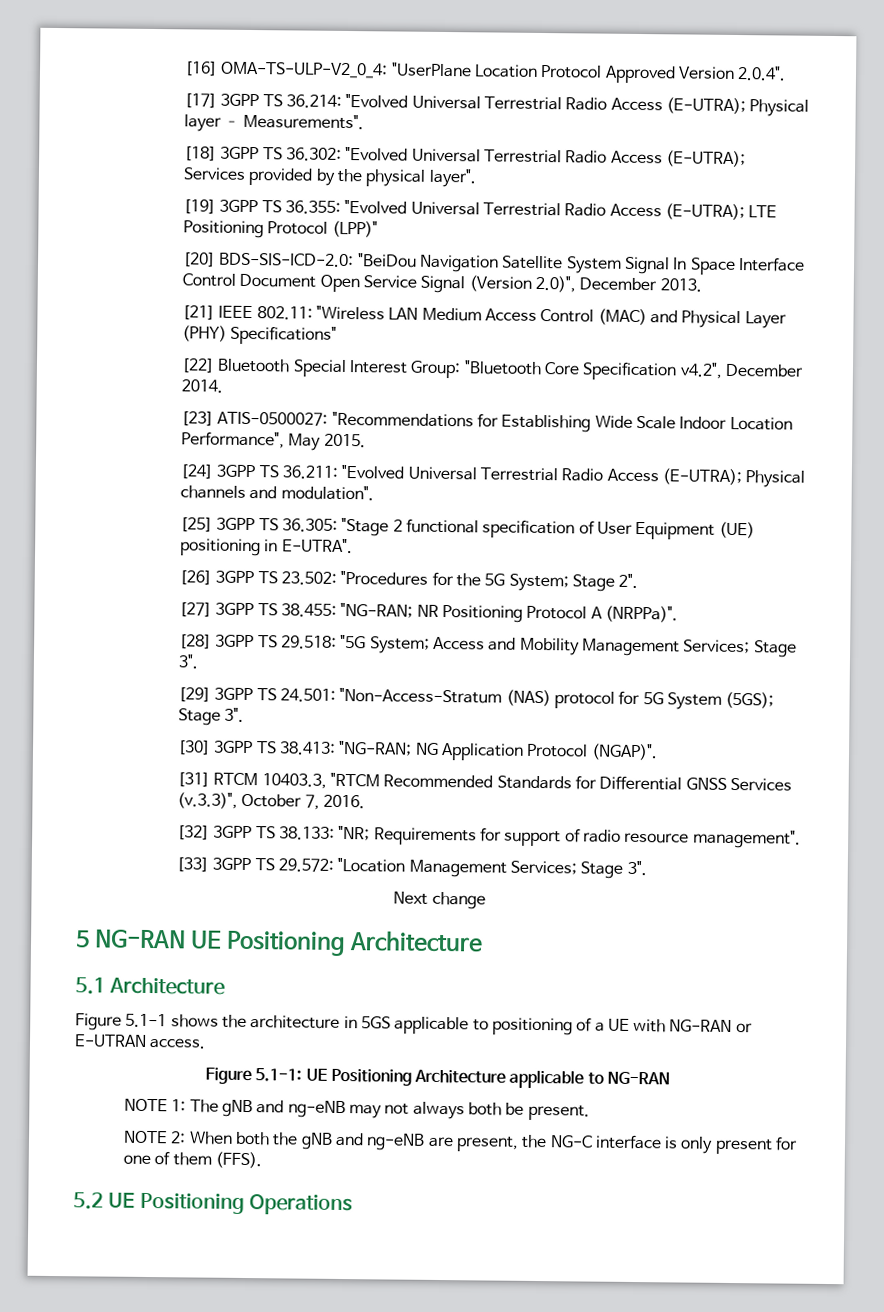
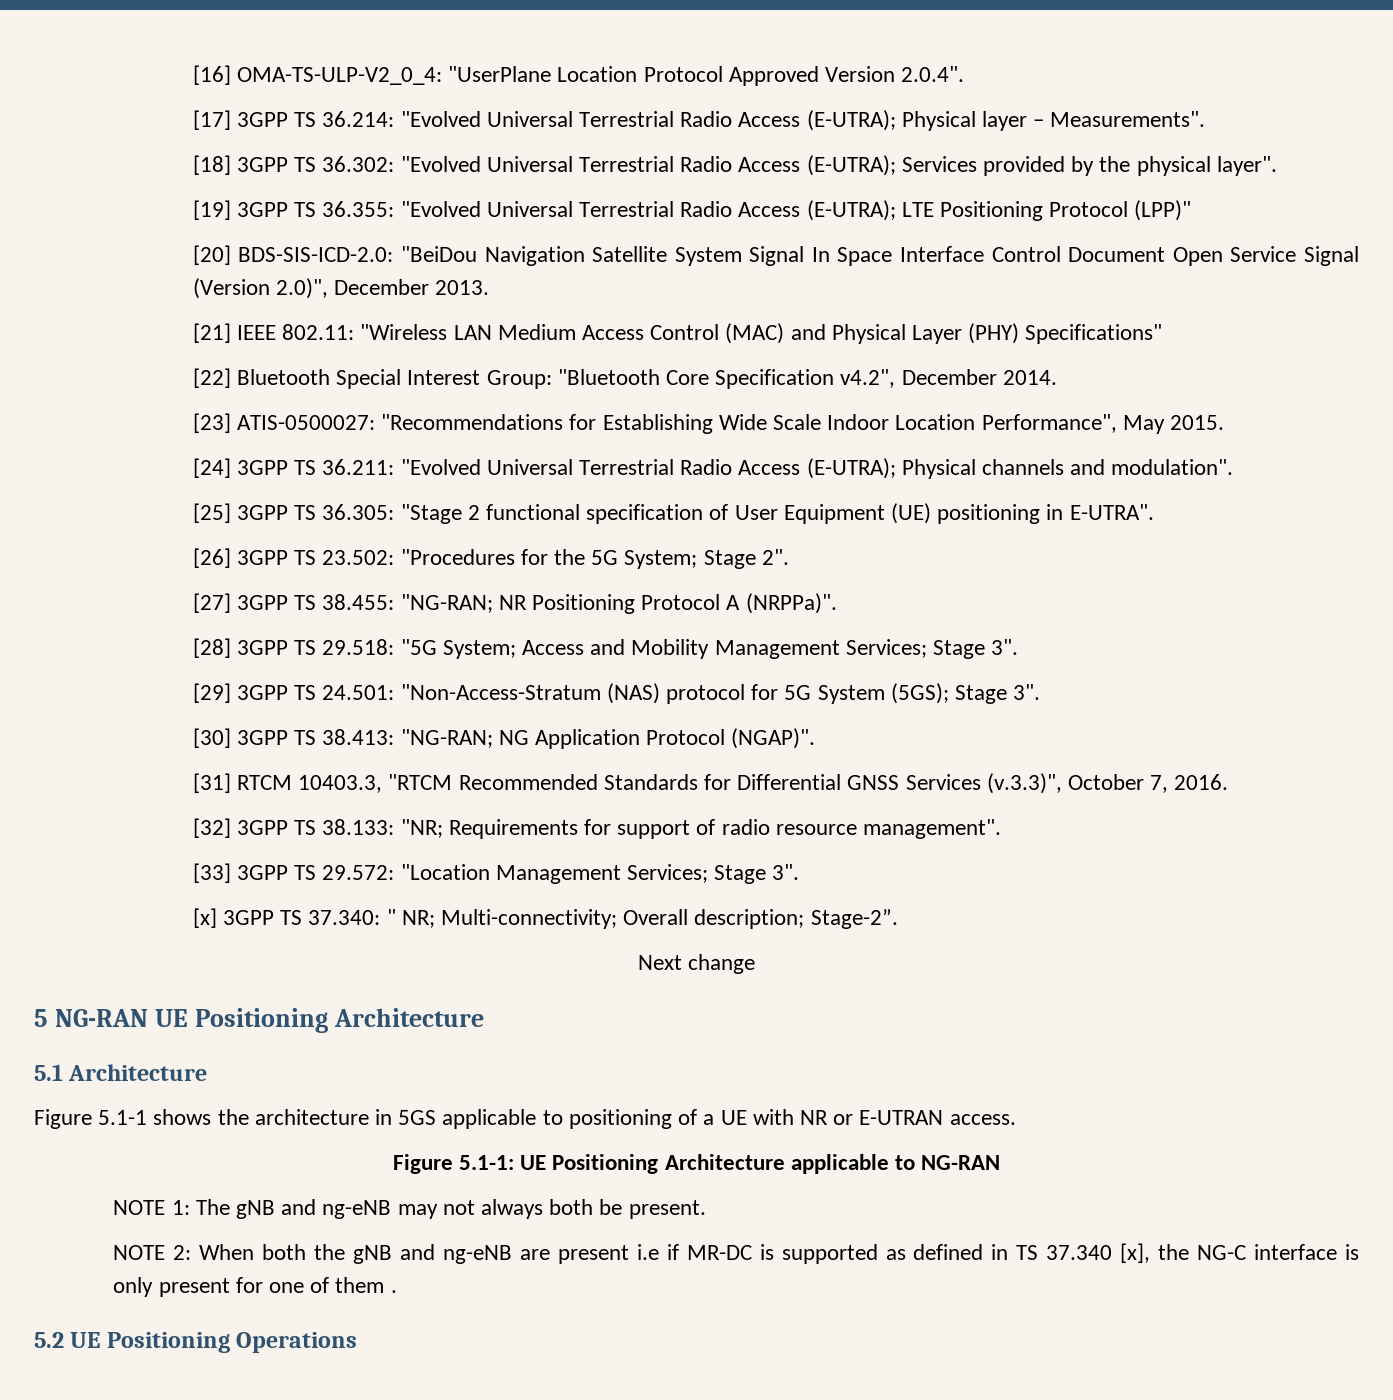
(647, 868) none -> [192,908,898,929] // [x] 3GPP TS 37.340: " NR; Multi-connectivity; Overall description; Stage-2”.
[669,1019,733,1033] NG-RAN -> [799,1110,828,1125] NR
[455,1136,519,1152] present, -> [557,1243,1151,1264] present i.e if MR-DC is supported as defined in TS 37.340 [x],
[214,1151,262,1169] (FFS). -> [390,1290,397,1293] .

